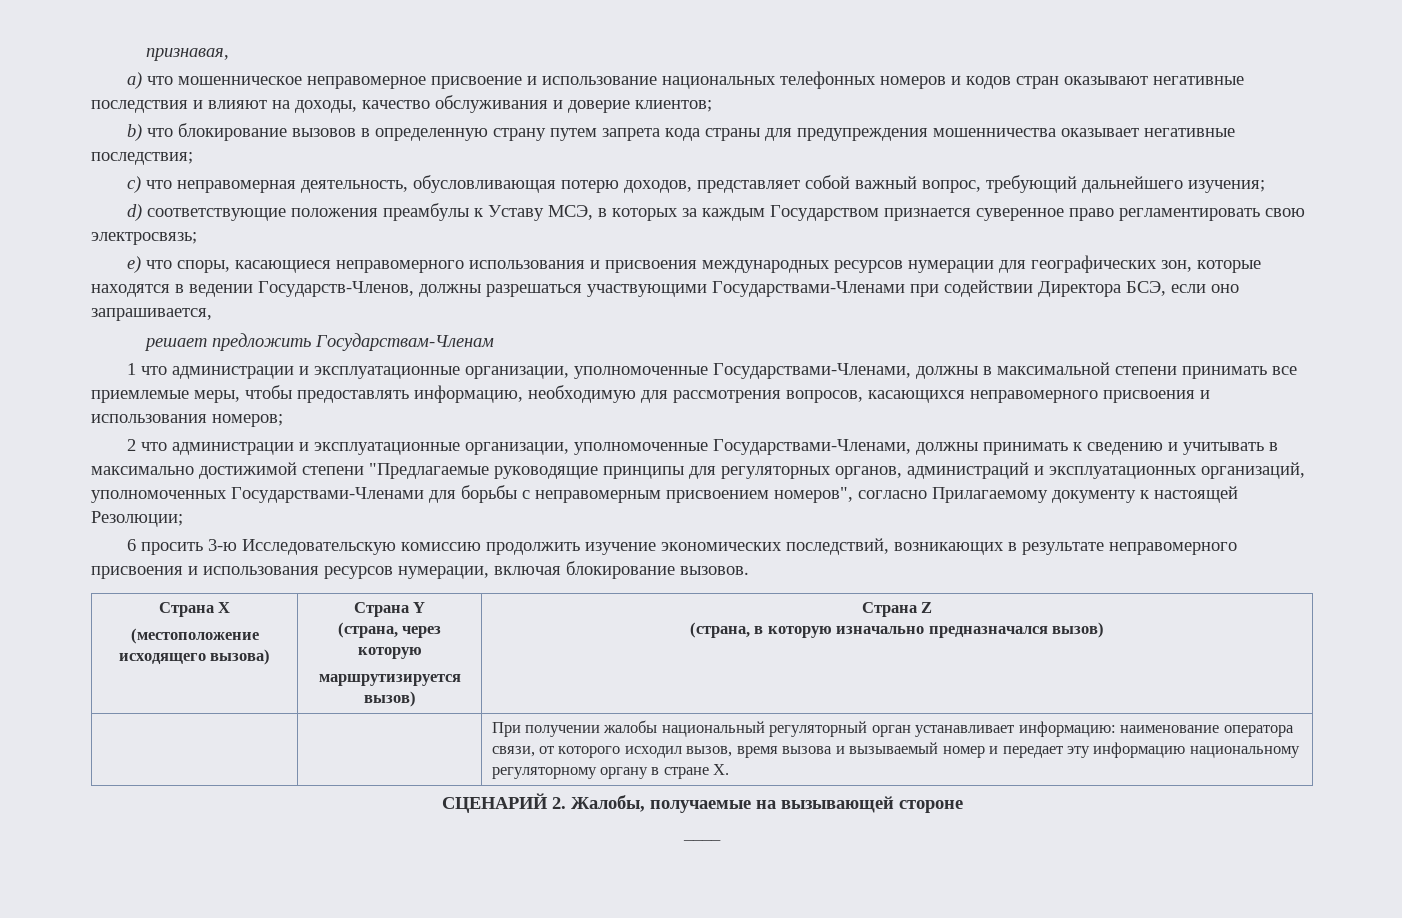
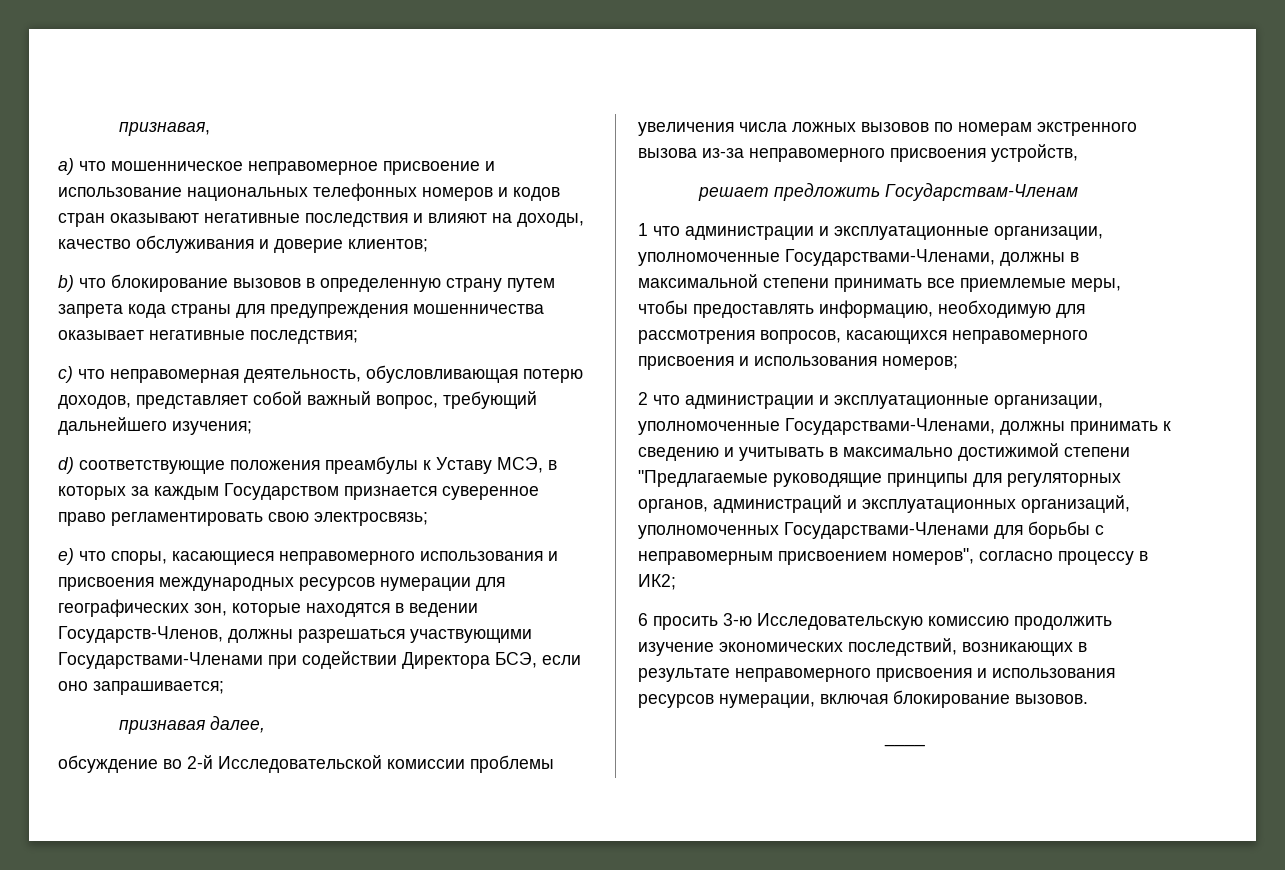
[91,308,212,321] запрашивается, -> [93,681,224,695] [119,716,266,734] [58,755,554,773] [638,122,1137,136] [638,144,1078,162] запрашивается; // признавая далее, // обсуждение во 2-й Исследовательской комиссии проблемы увеличения числа ложных вызовов по номерам экстренного вызова из-за неправомерного присвоения устройств,
[932,486,1238,503] [91,511,183,527] Прилагаемому документу к настоящей Резолюции; -> [1058,551,1148,565] [638,574,676,590] процессу в ИК2;
[158,602,231,617] [130,628,259,644] [118,649,271,665] [353,602,426,617] [337,622,442,638] [357,647,422,659] [318,674,461,686] [363,691,416,707] [861,602,933,617] [689,622,1105,638] [491,720,1294,737] [491,742,1300,758] [491,764,730,779] [441,793,963,813] // Страна X // (местоположение исходящего вызова) | Страна Y // (страна, через которую // маршрутизируется вызов) | Страна Z // (страна, в которую изначально предназначался вызов) // | | При получении жалобы национальный регуляторный орган устанавливает информацию: наименование оператора связи, от которого исходил вызов, время вызова и вызываемый номер и передает эту информацию национальному регуляторному органу в стране Х. // СЦЕНАРИЙ 2. Жалобы, получаемые на вызывающей стороне -> (1088, 699) none

